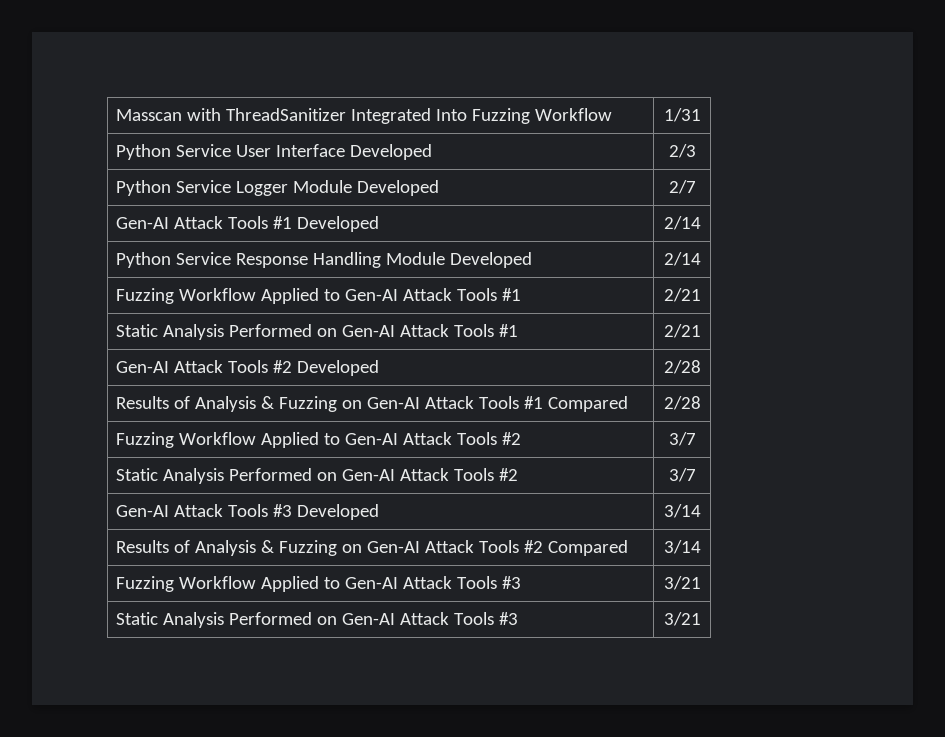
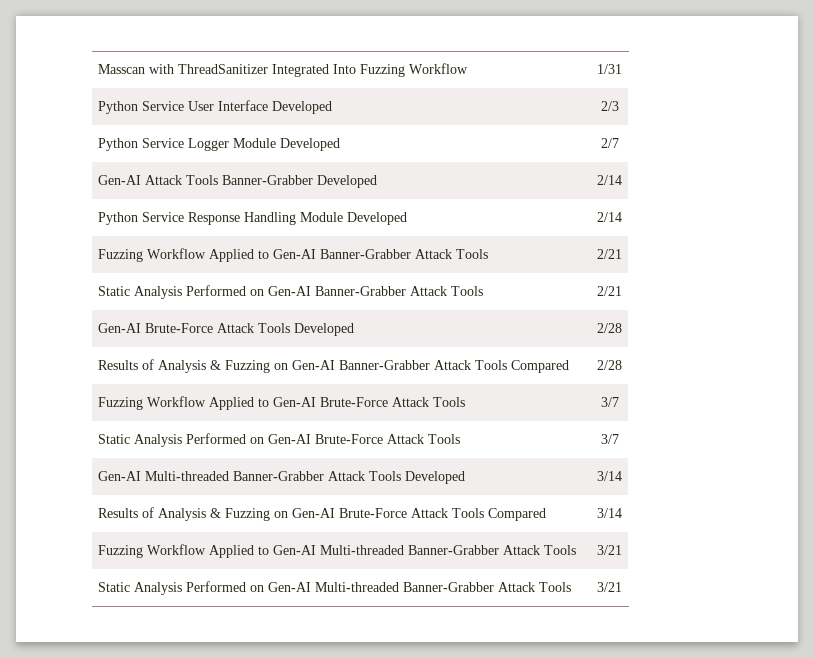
[273,216,293,229] #1 -> [222,175,314,185] Banner-Grabber
[403,288,522,301] Attack Tools #1 -> [320,249,489,259] Banner-Grabber Attack Tools
[400,324,519,337] Attack Tools #1 -> [315,286,484,296] Banner-Grabber Attack Tools
[174,360,293,373] Attack Tools #2 -> [145,323,291,333] Brute-Force Attack Tools
[425,396,544,409] Attack Tools #1 -> [339,360,508,370] Banner-Grabber Attack Tools
[403,432,522,445] Attack Tools #2 -> [320,397,466,407] Brute-Force Attack Tools
[400,468,519,481] Attack Tools #2 -> [315,434,461,444] Brute-Force Attack Tools
[174,504,293,517] Attack Tools #3 -> [145,471,402,481] Multi-threaded Banner-Grabber Attack Tools
[425,540,544,553] Attack Tools #2 -> [339,508,485,518] Brute-Force Attack Tools
[403,576,522,589] Attack Tools #3 -> [320,545,577,555] Multi-threaded Banner-Grabber Attack Tools
[400,612,519,625] Attack Tools #3 -> [315,582,572,592] Multi-threaded Banner-Grabber Attack Tools

